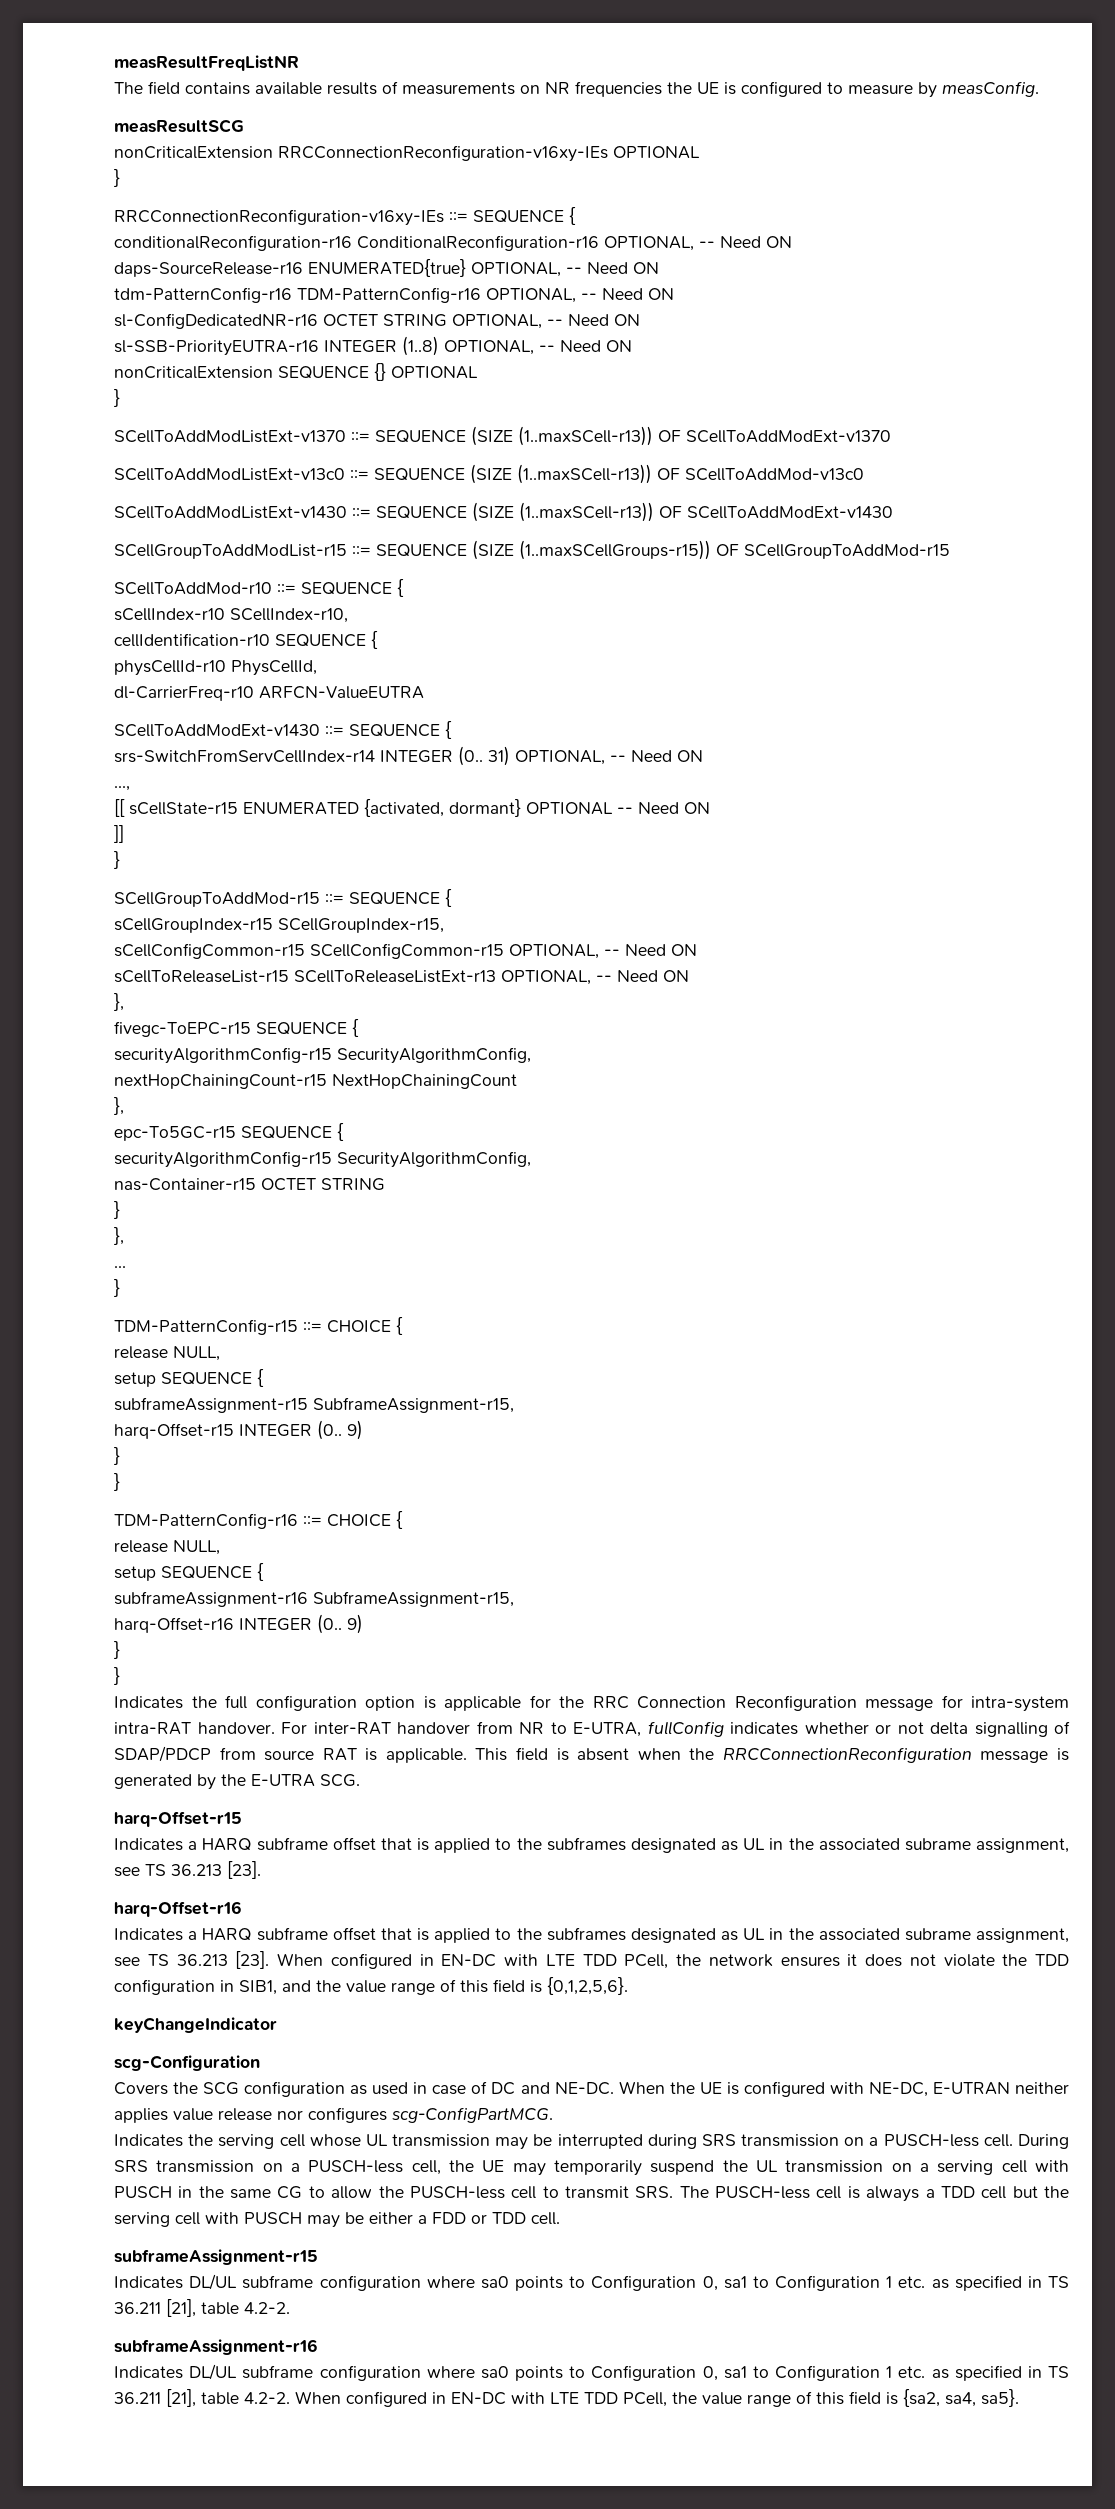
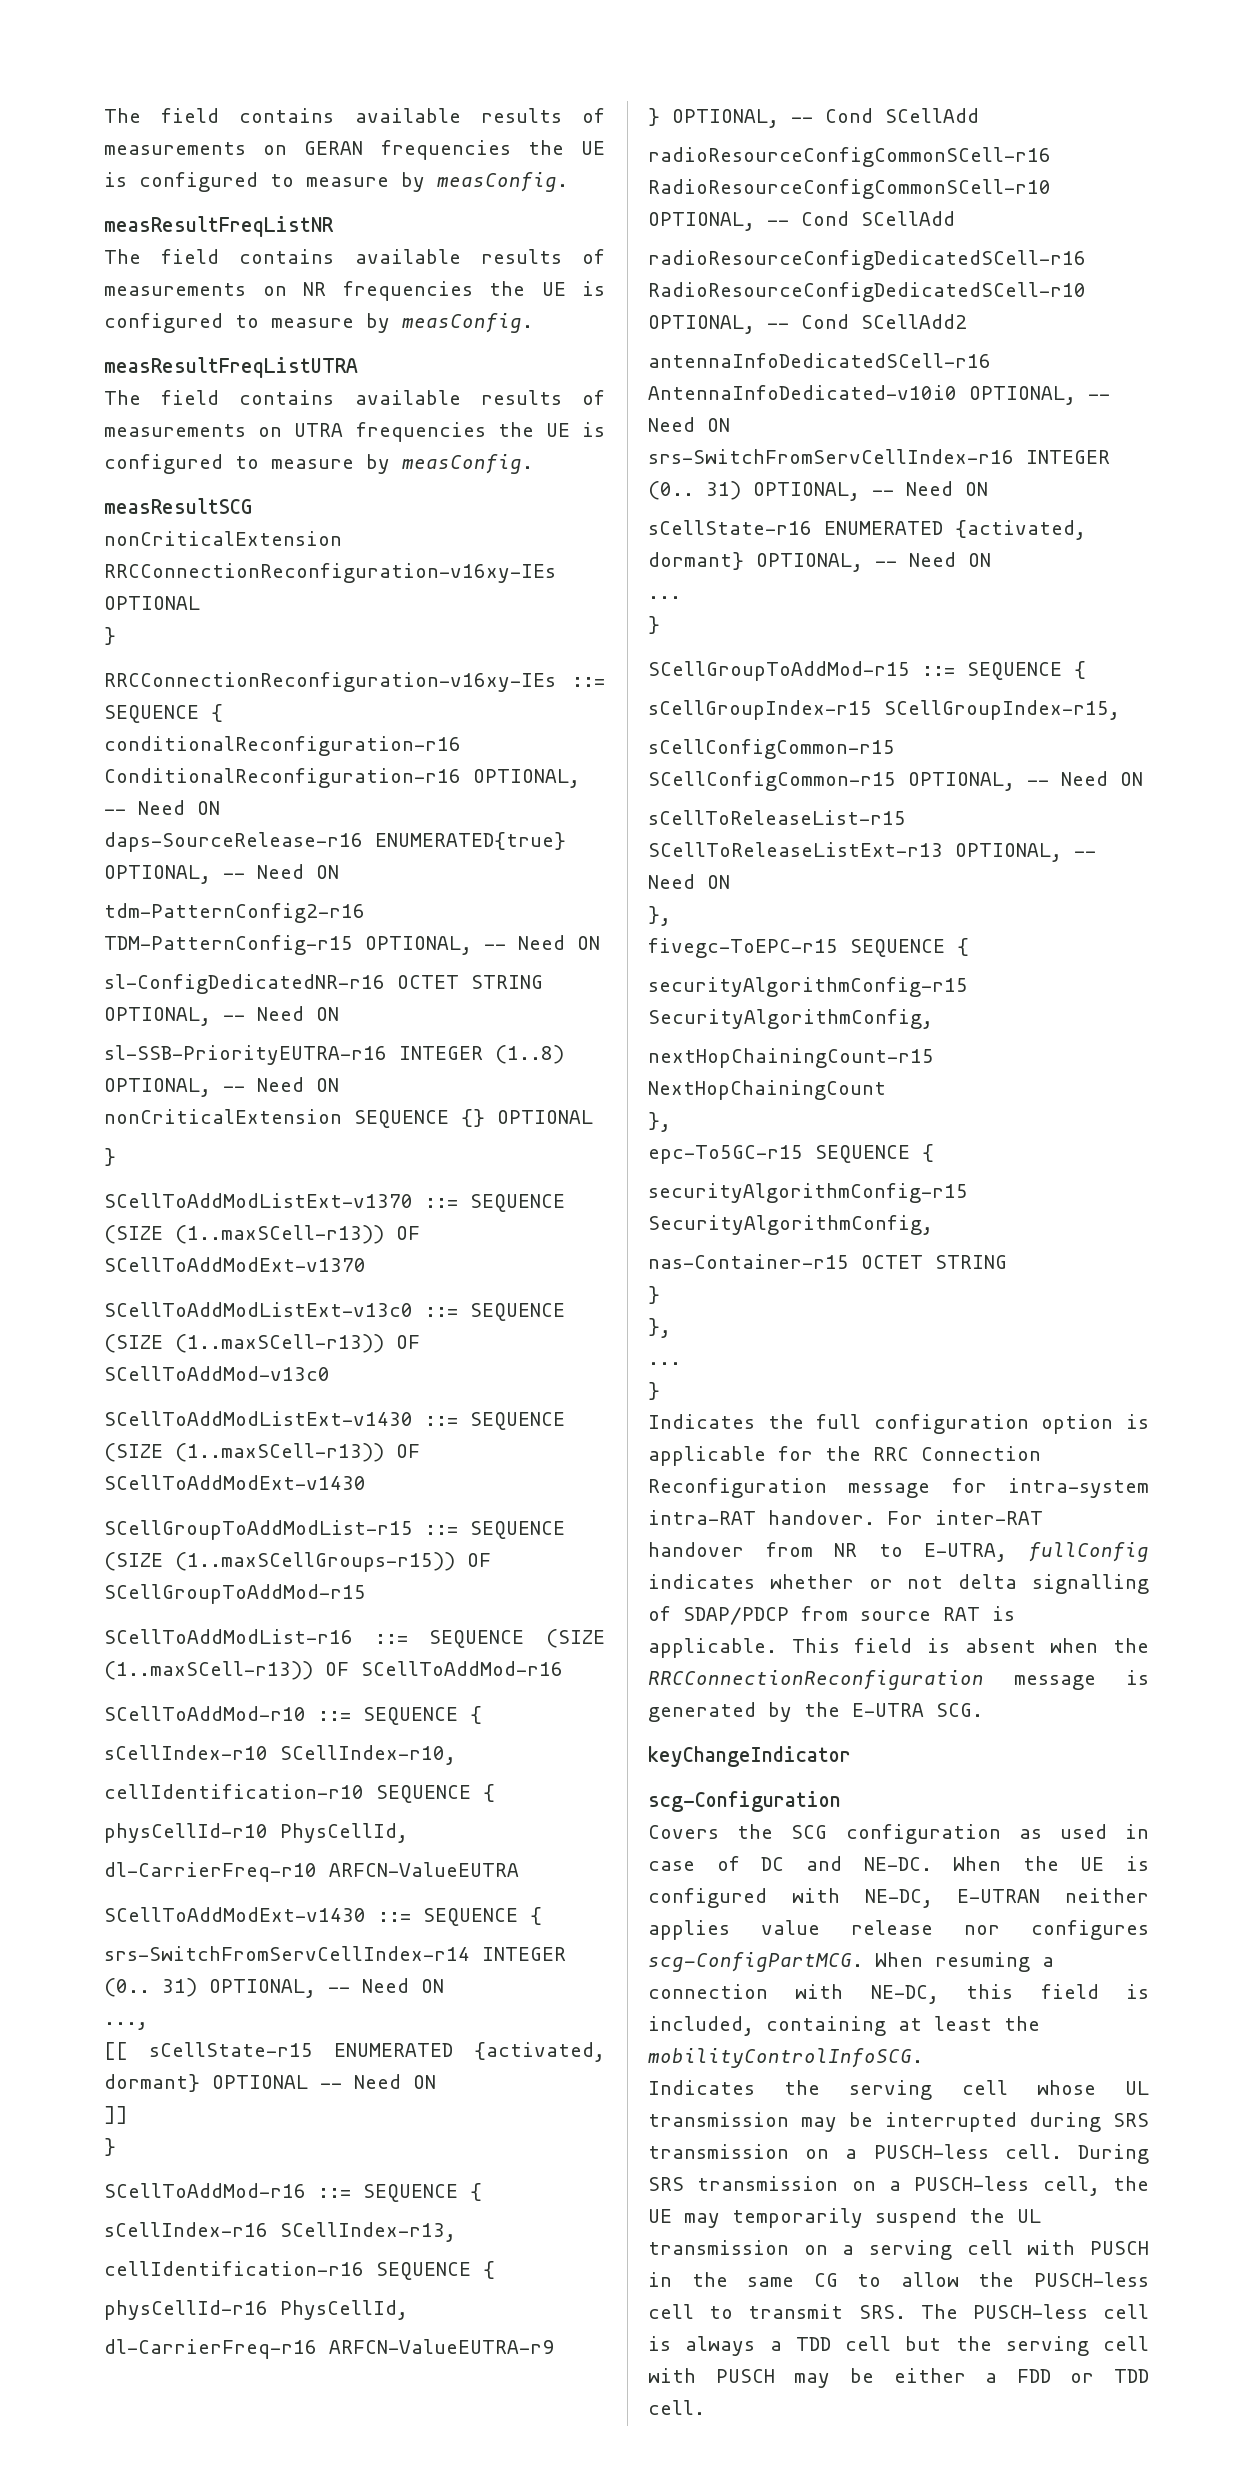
(114, 63) none -> [104,108,605,123] [104,140,605,160] [104,172,568,192] The field contains available results of measurements on GERAN frequencies the UE is configured to measure by measConfig. //
(1039, 89) none -> [104,357,358,378] [104,390,605,405] [104,422,605,442] [104,454,533,474] // measResultFreqListUTRA // The field contains available results of measurements on UTRA frequencies the UE is configured to measure by measConfig.
[114,287,481,303] tdm-PatternConfig-r16 TDM-PatternConfig-r16 -> [104,903,365,923] [104,935,353,955] tdm-PatternConfig2-r16 TDM-PatternConfig-r15
(950, 551) none -> [104,1629,605,1648] [104,1661,563,1680] // SCellToAddModList-r16 ::= SEQUENCE (SIZE (1..maxSCell-r13)) OF SCellToAddMod-r16
(120, 860) none -> [104,2183,482,2202] [104,2222,456,2242] [104,2261,495,2280] [104,2300,408,2320] [104,2339,554,2359] [648,108,979,128] [648,147,1051,167] [648,179,1051,199] [648,211,955,231] [648,250,1086,270] [648,282,1086,302] [648,314,967,334] [648,353,991,368] [648,385,1110,405] [648,417,730,432] [648,449,1110,464] [648,481,988,501] [648,520,1086,540] [648,552,991,572] [648,596,681,599] [648,616,660,634] // SCellToAddMod-r16 ::= SEQUENCE { // sCellIndex-r16 SCellIndex-r13, // cellIdentification-r16 SEQUENCE { // physCellId-r16 PhysCellId, // dl-CarrierFreq-r16 ARFCN-ValueEUTRA-r9 // } OPTIONAL, -- Cond SCellAdd // radioResourceConfigCommonSCell-r16 RadioResourceConfigCommonSCell-r10 OPTIONAL, -- Cond SCellAdd // radioResourceConfigDedicatedSCell-r16 RadioResourceConfigDedicatedSCell-r10 OPTIONAL, -- Cond SCellAdd2 // antennaInfoDedicatedSCell-r16 AntennaInfoDedicated-v10i0 OPTIONAL, -- Need ON // srs-SwitchFromServCellIndex-r16 INTEGER (0.. 31) OPTIONAL, -- Need ON // sCellState-r16 ENUMERATED {activated, dormant} OPTIONAL, -- Need ON // ... // }
[114,1317,403,1335] [114,1346,220,1361] [114,1369,264,1387] [114,1397,514,1413] [114,1420,363,1440] [114,1447,120,1465] [114,1473,120,1491] [114,1511,403,1529] [114,1540,220,1555] [114,1563,264,1581] [114,1591,514,1607] [114,1614,363,1634] [114,1641,120,1659] [114,1667,120,1685] // TDM-PatternConfig-r15 ::= CHOICE { // release NULL, // setup SEQUENCE { // subframeAssignment-r15 SubframeAssignment-r15, // harq-Offset-r15 INTEGER (0.. 9) // } // } // TDM-PatternConfig-r16 ::= CHOICE { // release NULL, // setup SEQUENCE { // subframeAssignment-r16 SubframeAssignment-r15, // harq-Offset-r16 INTEGER (0.. 9) // } // } -> (660, 1391) none
[114,1811,242,1827] [114,1837,1069,1853] [114,1861,261,1879] [114,1901,242,1917] [114,1927,1069,1943] [114,1951,1069,1969] [114,1977,628,1995] // harq-Offset-r15 // Indicates a HARQ subframe offset that is applied to the subframes designated as UL in the associated subrame assignment, see TS 36.213 [23]. // harq-Offset-r16 // Indicates a HARQ subframe offset that is applied to the subframes designated as UL in the associated subrame assignment, see TS 36.213 [23]. When configured in EN-DC with LTE TDD PCell, the network ensures it does not violate the TDD configuration in SIB1, and the value range of this field is {0,1,2,5,6}. -> (983, 1710) none
(553, 2115) none -> [875,1952,1054,1972] [648,1984,1149,2004] [648,2016,1040,2036] [648,2048,923,2068] When resuming a connection with NE-DC, this field is included, containing at least the mobilityControlInfoSCG.
[114,2249,318,2265] [114,2274,1069,2291] [114,2299,290,2317] [114,2339,318,2355] [114,2364,1069,2381] [114,2389,1019,2407] // subframeAssignment-r15 // Indicates DL/UL subframe configuration where sa0 points to Configuration 0, sa1 to Configuration 1 etc. as specified in TS 36.211 [21], table 4.2-2. // subframeAssignment-r16 // Indicates DL/UL subframe configuration where sa0 points to Configuration 0, sa1 to Configuration 1 etc. as specified in TS 36.211 [21], table 4.2-2. When configured in EN-DC with LTE TDD PCell, the value range of this field is {sa2, sa4, sa5}. -> (705, 2407) none

